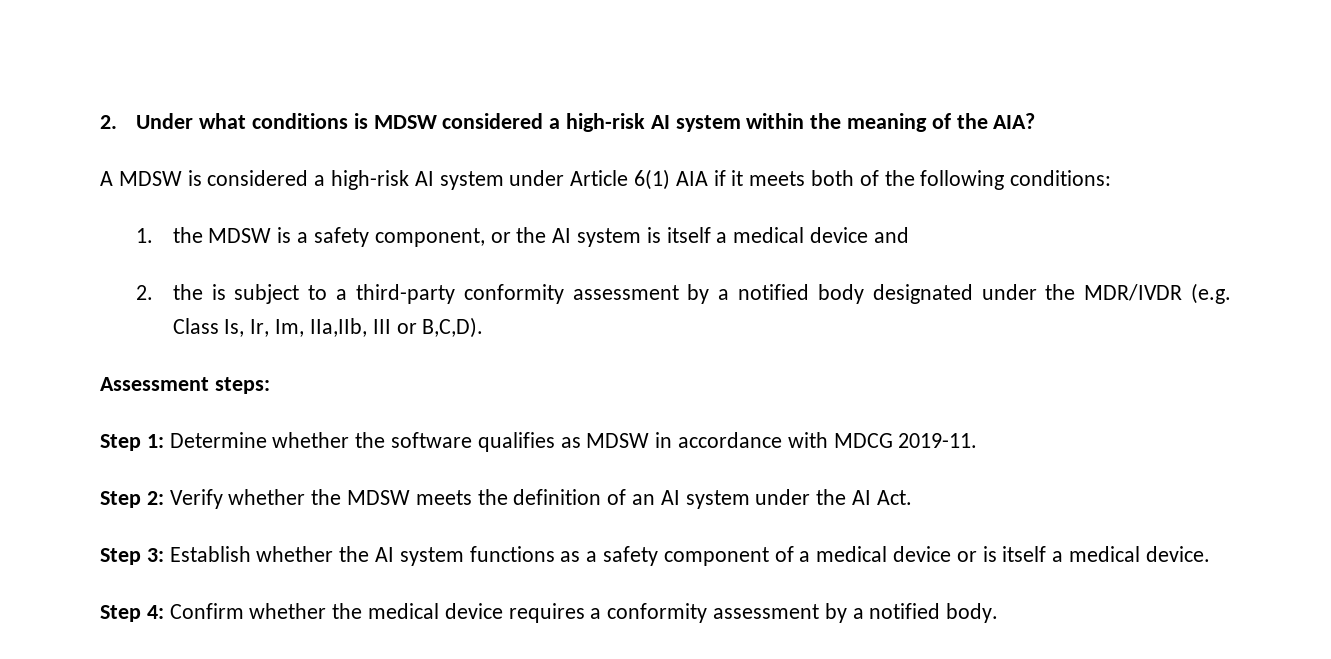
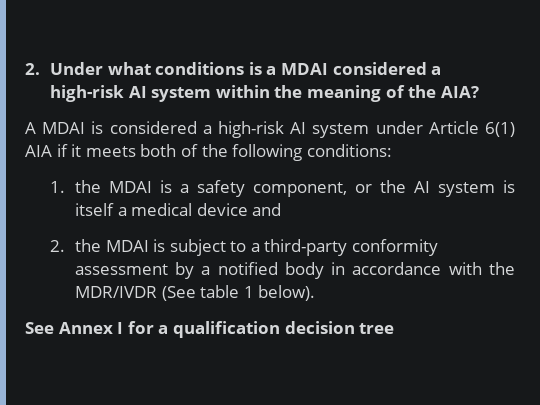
[373,115,437,129] MDSW -> [266,63,328,75] a MDAI
[118,171,182,186] MDSW -> [42,122,86,134] MDAI
[208,228,272,243] MDSW -> [108,181,152,193] MDAI
(203, 292) none -> [105,240,149,252] MDAI
[872,283,1232,304] [172,317,484,338] [100,377,270,394] [100,432,978,452] [100,489,912,509] [100,546,1210,566] [100,603,999,623] designated under the MDR/IVDR (e.g. Class Is, Ir, Im, IIa,IIb, III or B,C,D). // Assessment steps: // Step 1: Determine whether the software qualifies as MDSW in accordance with MDCG 2019-11. // Step 2: Verify whether the MDSW meets the definition of an AI system under the AI Act. // Step 3: Establish whether the AI system functions as a safety component of a medical device or is itself a medical device. // Step 4: Confirm whether the medical device requires a conformity assessment by a notified body. -> [331,262,515,275] [74,285,316,301] [25,321,395,338] in accordance with the MDR/IVDR (See table 1 below). // See Annex I for a qualification decision tree

